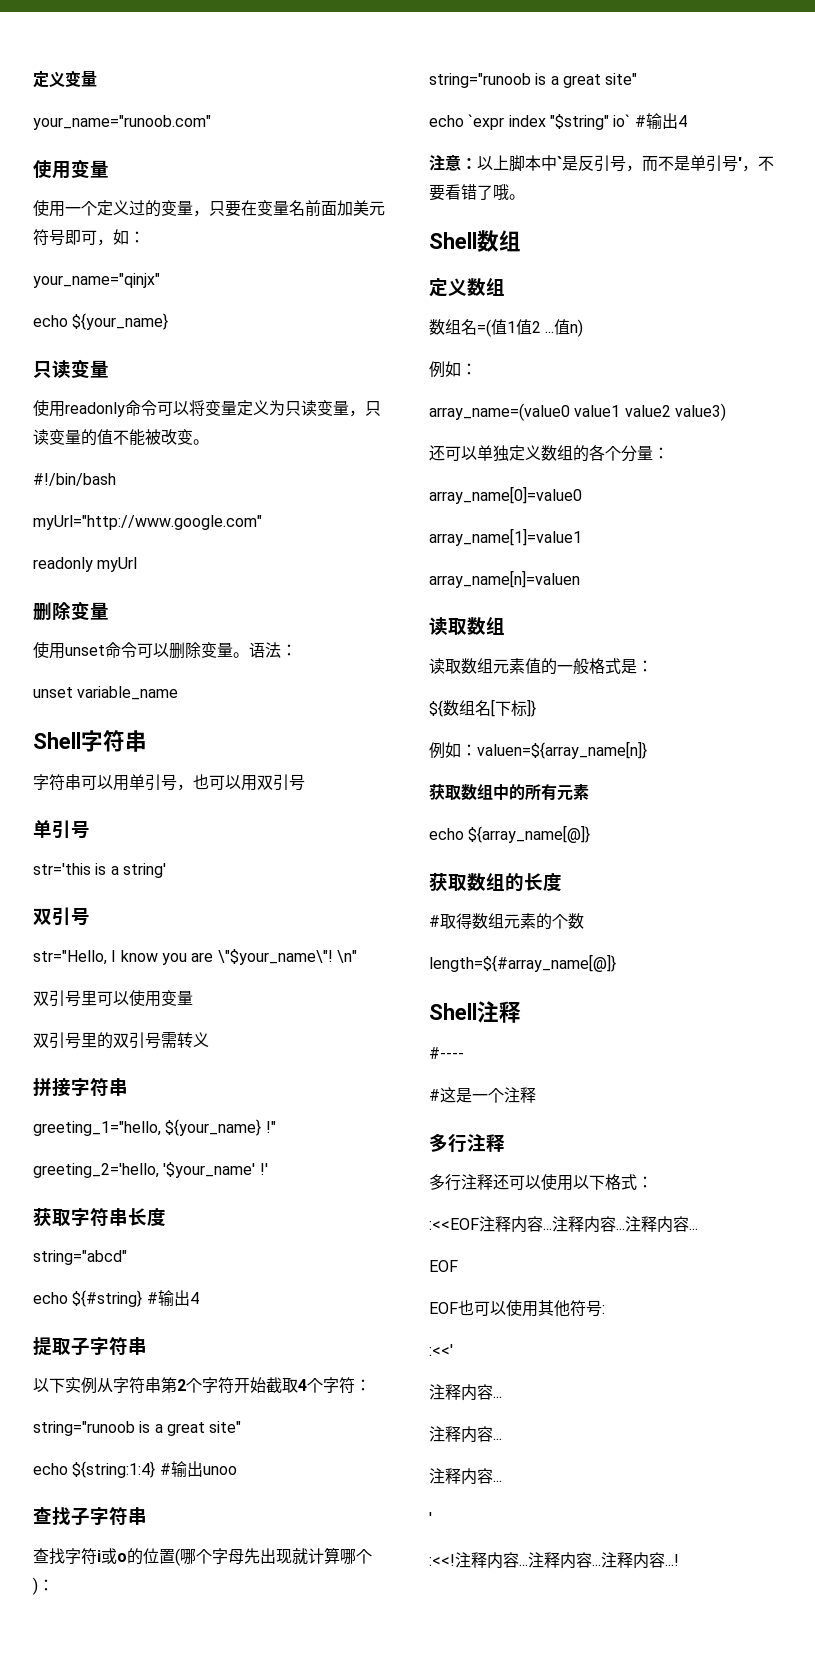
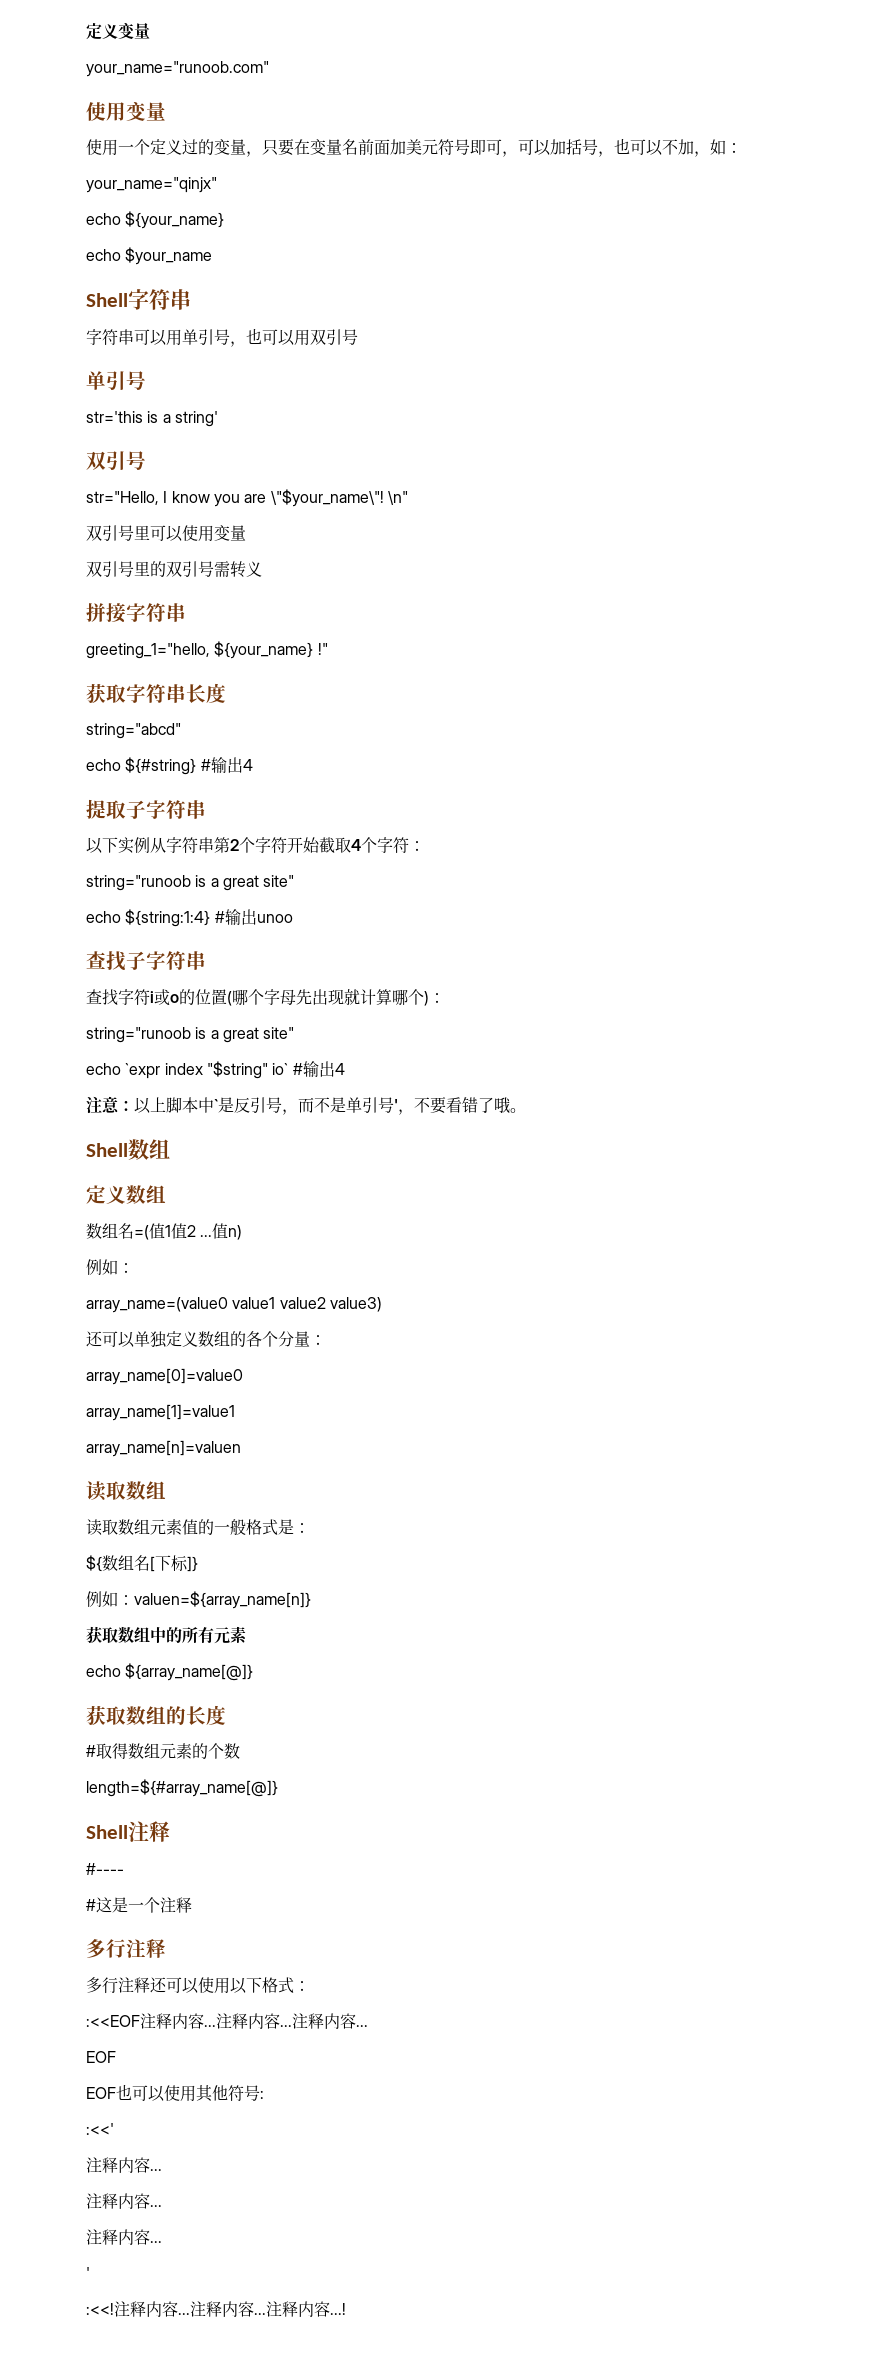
[113,229,145,245] [33,273,160,288] [33,313,169,330] [33,359,109,379] [33,400,381,417] [33,429,209,446] [33,473,116,486] [33,515,262,530] [33,557,138,572] [33,601,109,621] [33,642,297,659] [33,686,179,700] 如： // your_name="qinjx" // echo ${your_name} // 只读变量 // 使用readonly命令可以将变量定义为只读变量，只读变量的值不能被改变。 // #!/bin/bash // myUrl="http://www.google.com" // readonly myUrl // 删除变量 // 使用unset命令可以删除变量。语法： // unset variable_name -> [518,138,742,157] [86,177,217,193] [86,211,225,229] [86,247,213,265] 可以加括号，也可以不加，如： // your_name="qinjx" // echo ${your_name} // echo $your_name
[33,1162,268,1178] // greeting_2='hello, '$your_name' !' -> (328, 649) none

